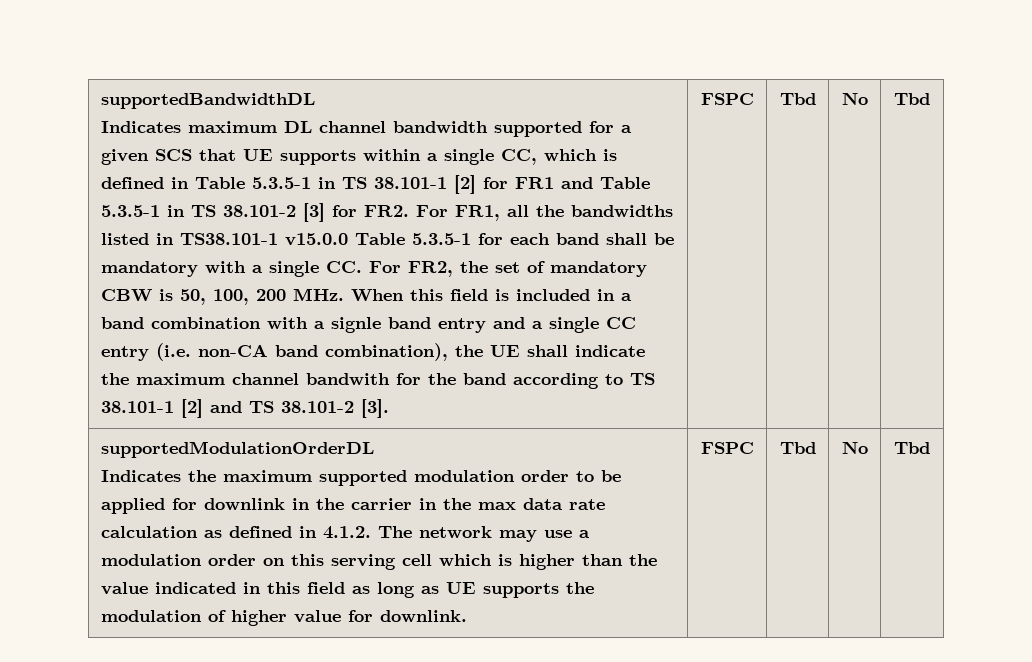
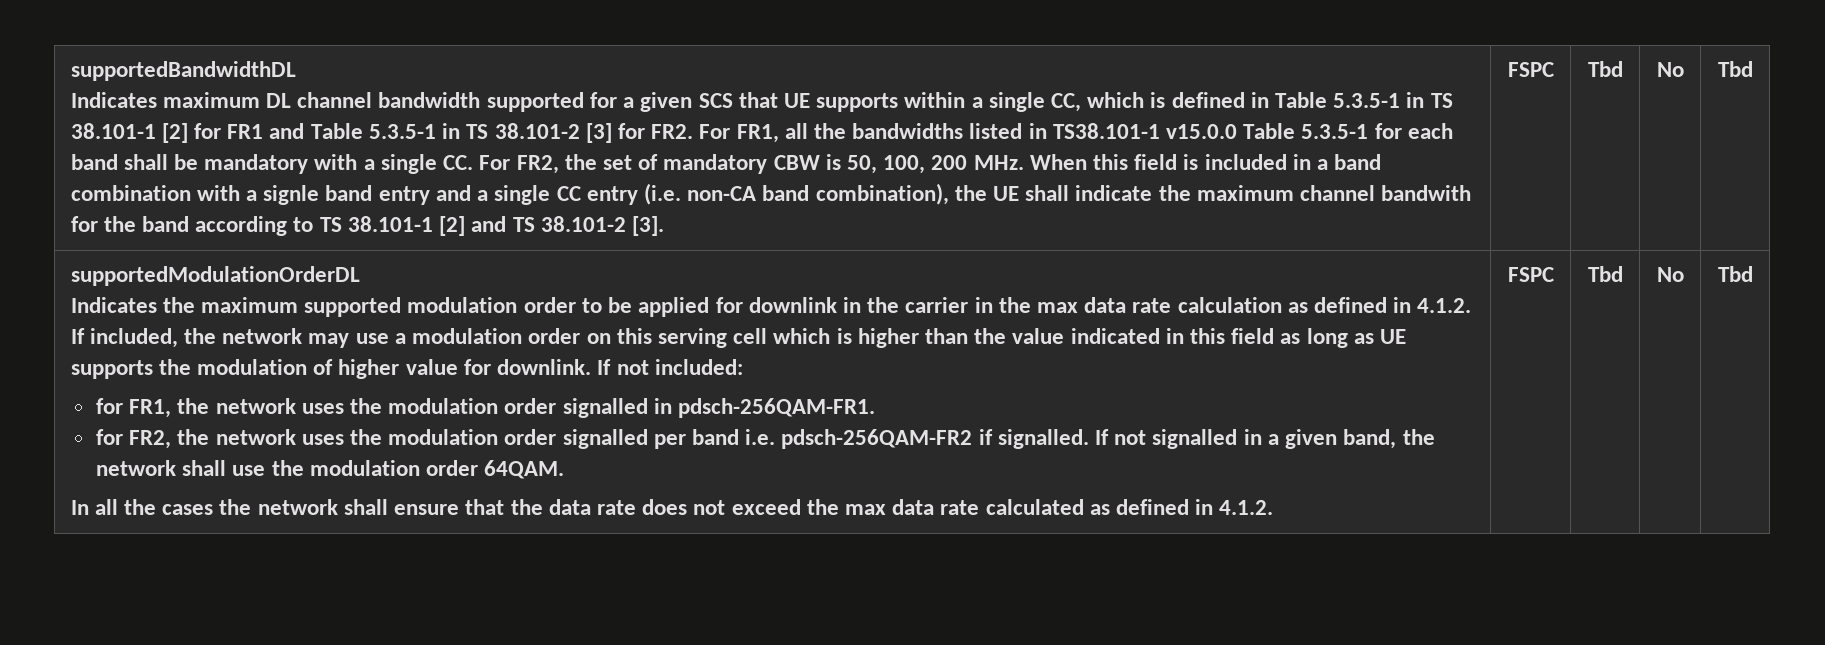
[377,526,412,538] The -> [70,328,217,348] If included, the
(467, 616) none -> [597,359,743,375] [95,398,876,418] [95,429,1435,449] [95,460,565,479] [70,499,1274,515] If not included: // for FR1, the network uses the modulation order signalled in pdsch-256QAM-FR1. // for FR2, the network uses the modulation order signalled per band i.e. pdsch-256QAM-FR2 if signalled. If not signalled in a given band, the network shall use the modulation order 64QAM. // In all the cases the network shall ensure that the data rate does not exceed the max data rate calculated as defined in 4.1.2.

